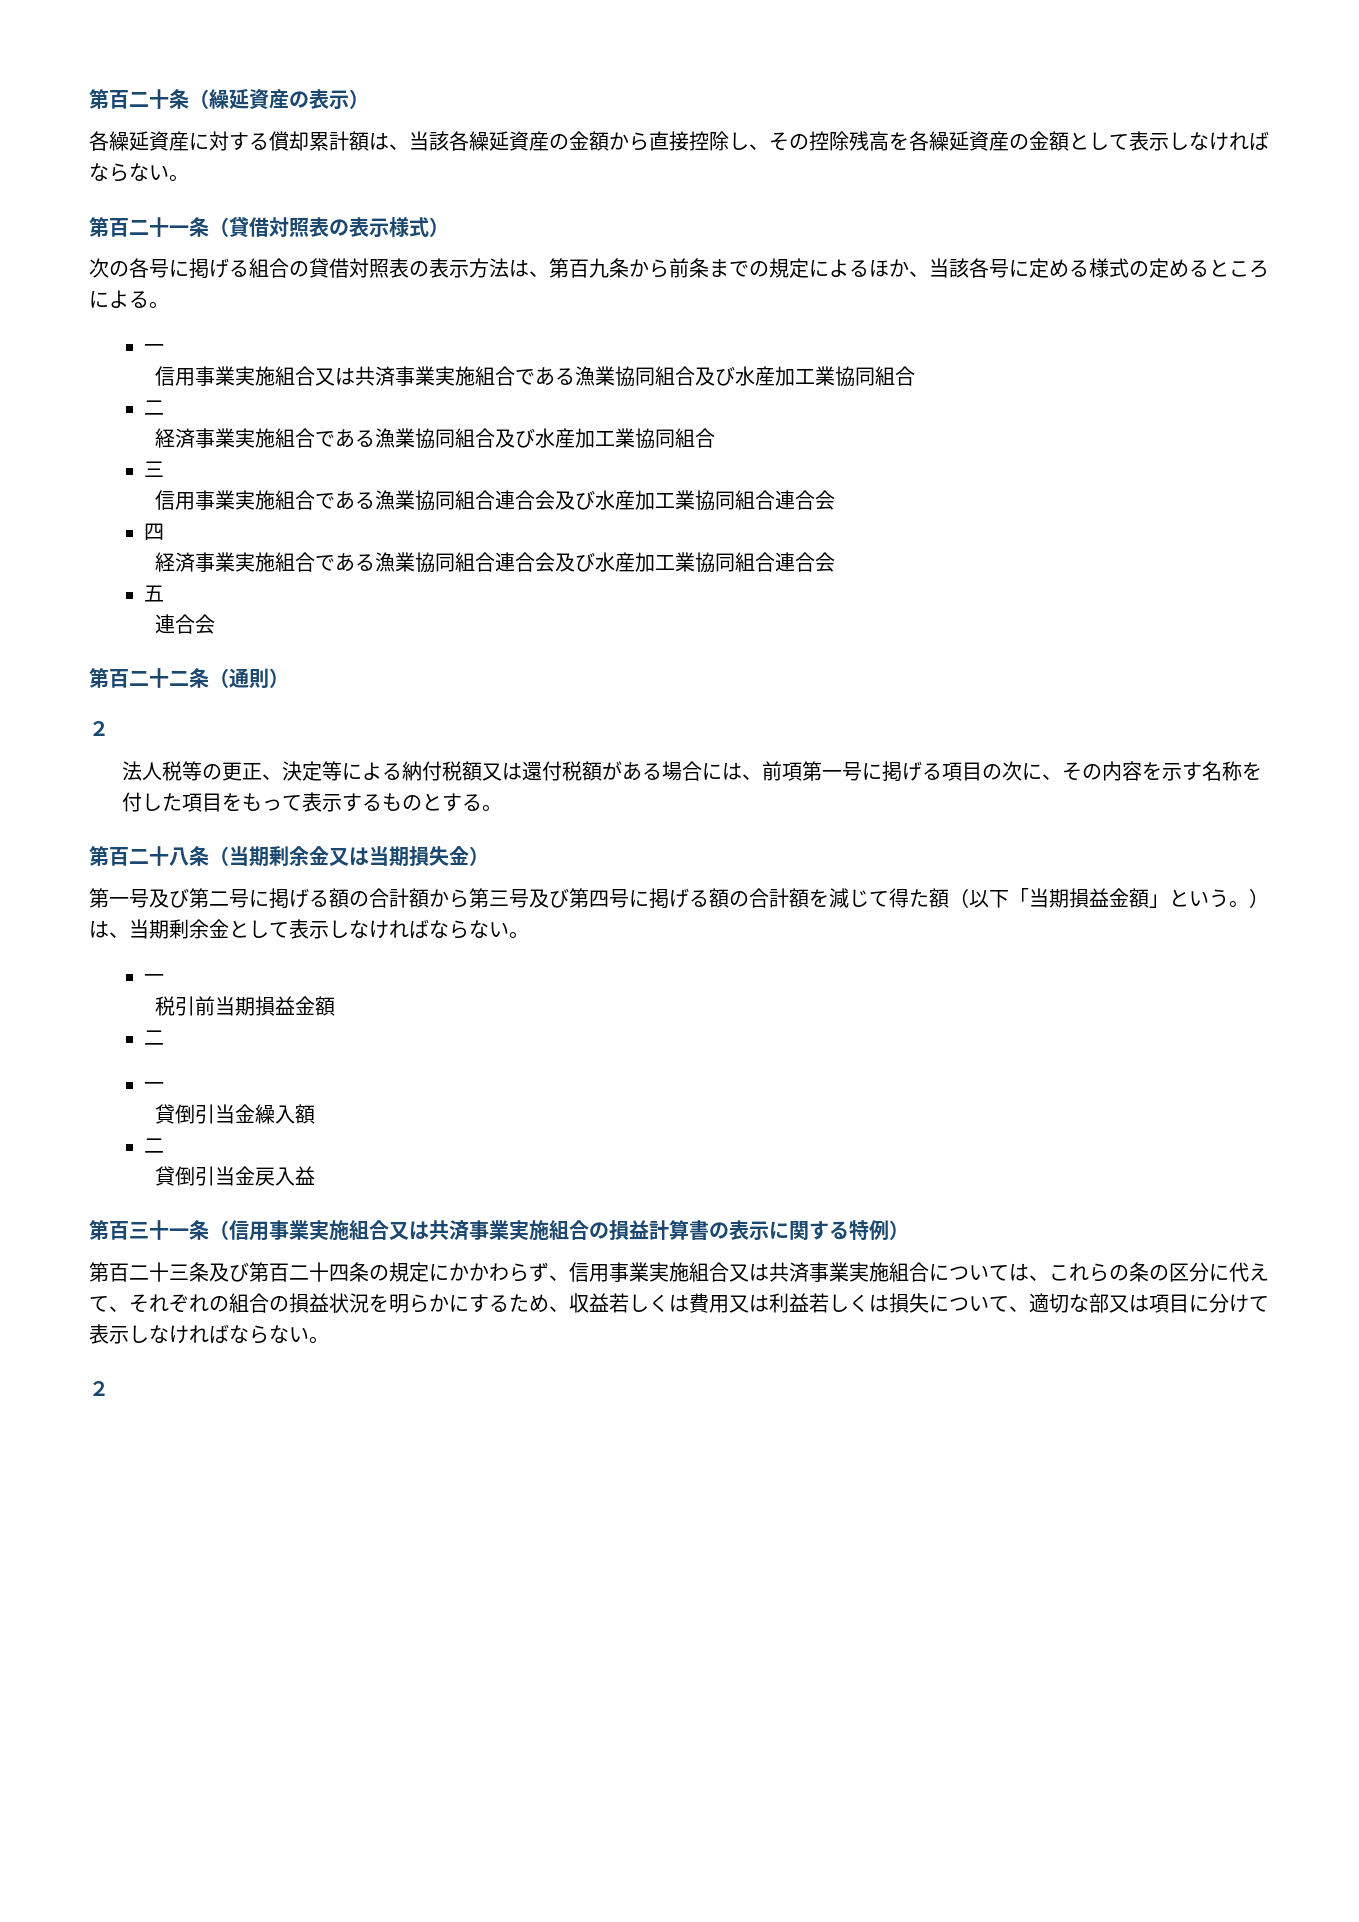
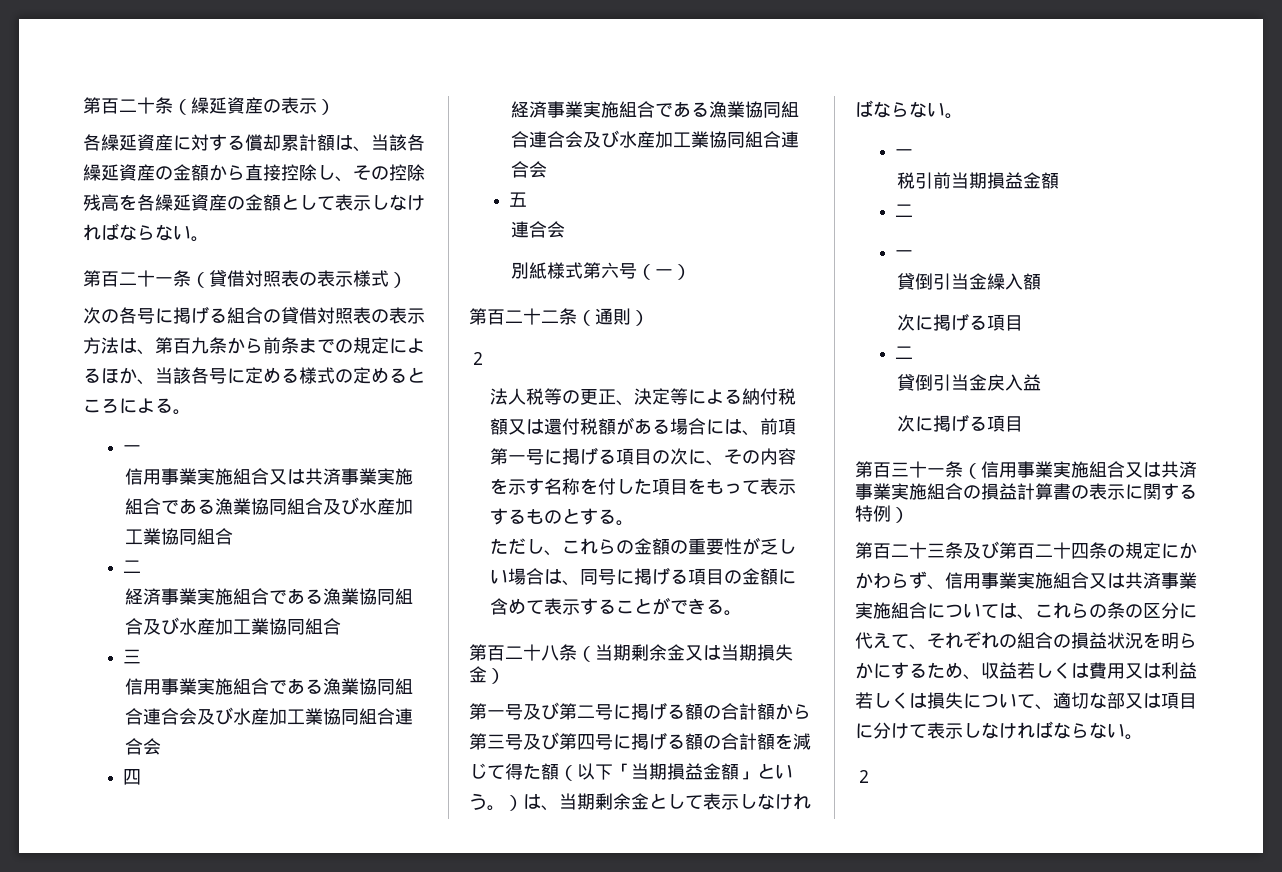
(216, 624) none -> [511,262,692,280] // 別紙様式第六号（一）
(503, 808) none -> [490,537,797,556] [490,567,797,586] [490,597,743,616] // ただし、これらの金額の重要性が乏しい場合は、同号に掲げる項目の金額に含めて表示することができる。
(316, 1114) none -> [897,313,1024,331] // 次に掲げる項目
(316, 1175) none -> [897,414,1024,432] // 次に掲げる項目

